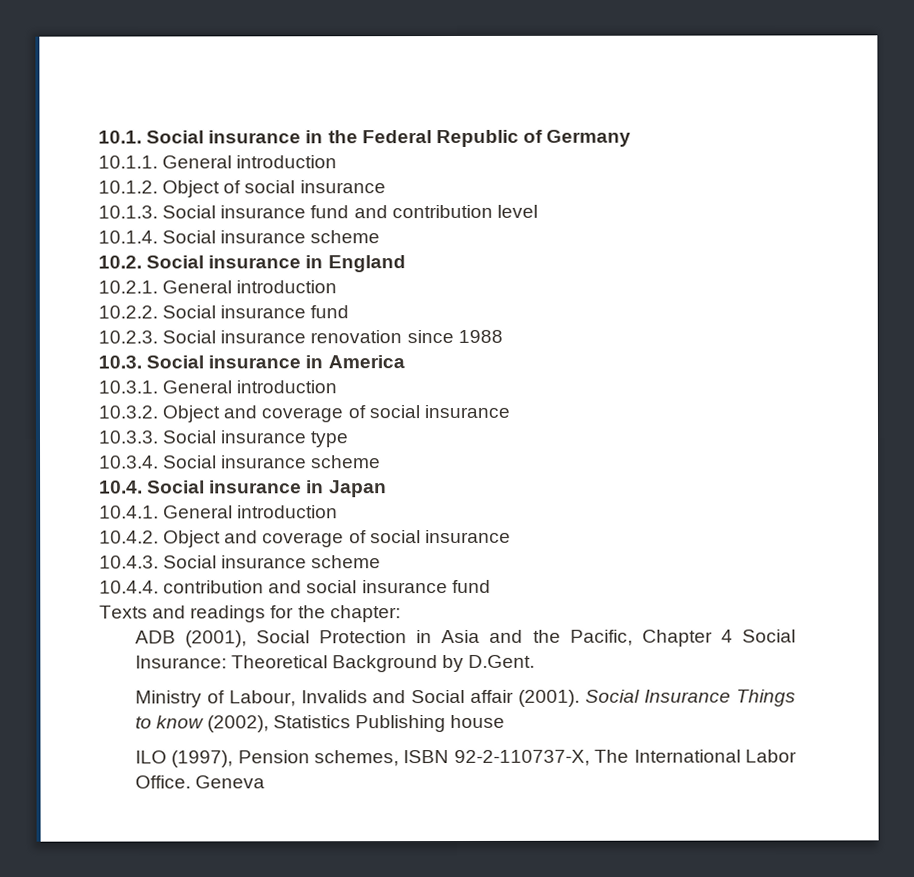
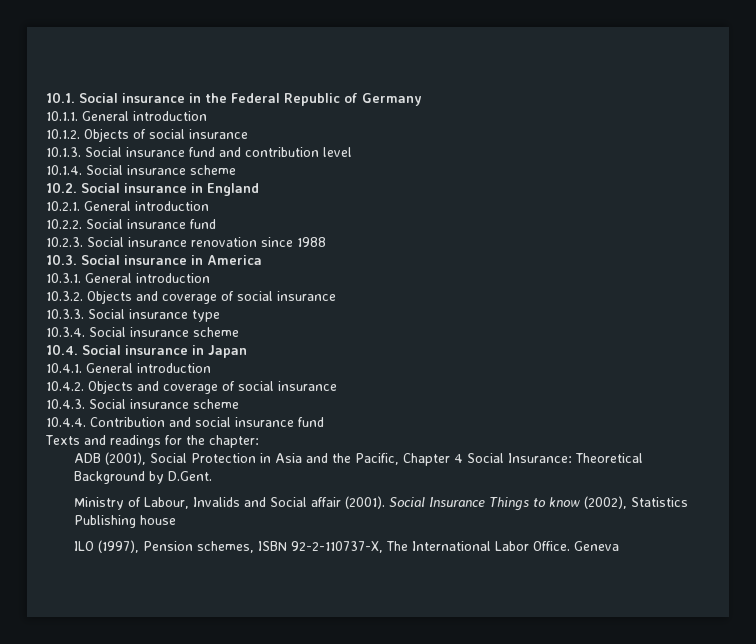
[162,180,221,198] Object -> [84,128,129,142] Objects
[162,405,221,423] Object -> [87,290,132,304] Objects
[163,530,222,548] Object -> [88,380,133,394] Objects
[163,580,265,594] contribution -> [90,417,165,427] Contribution

